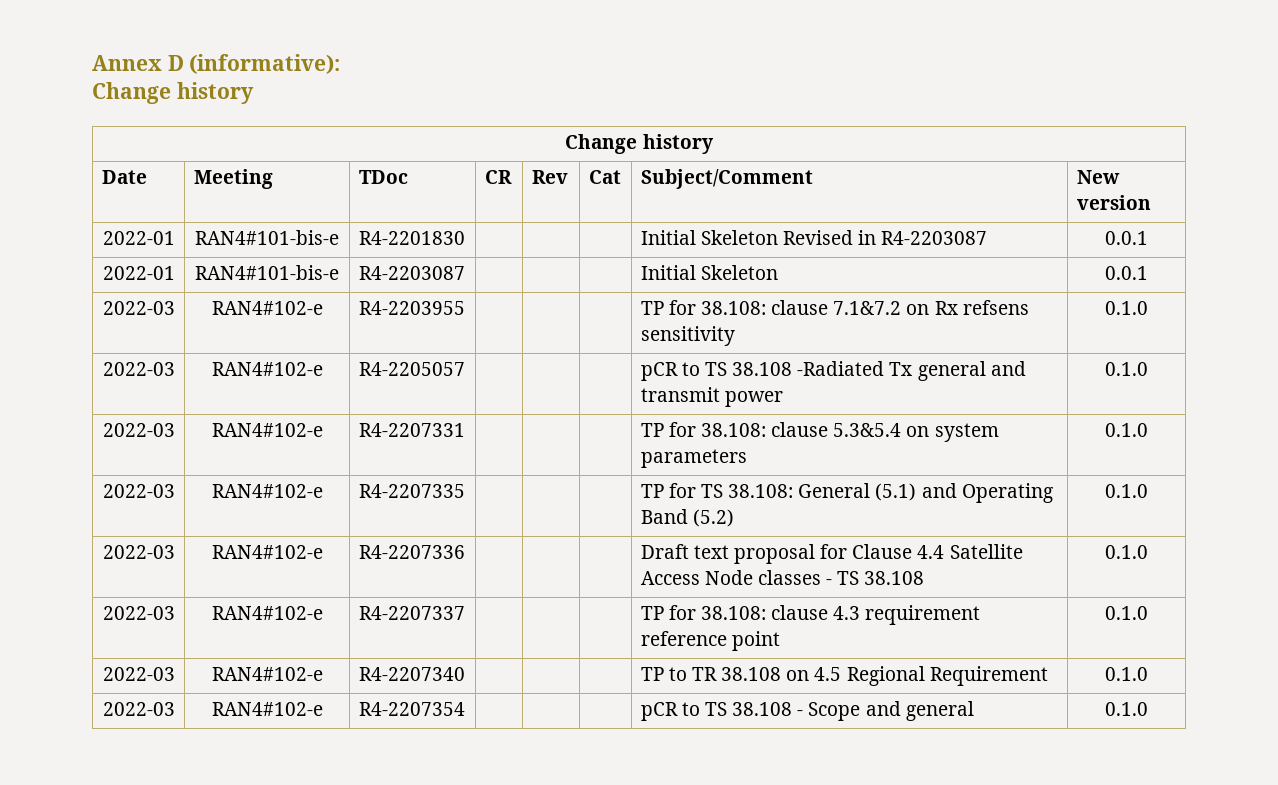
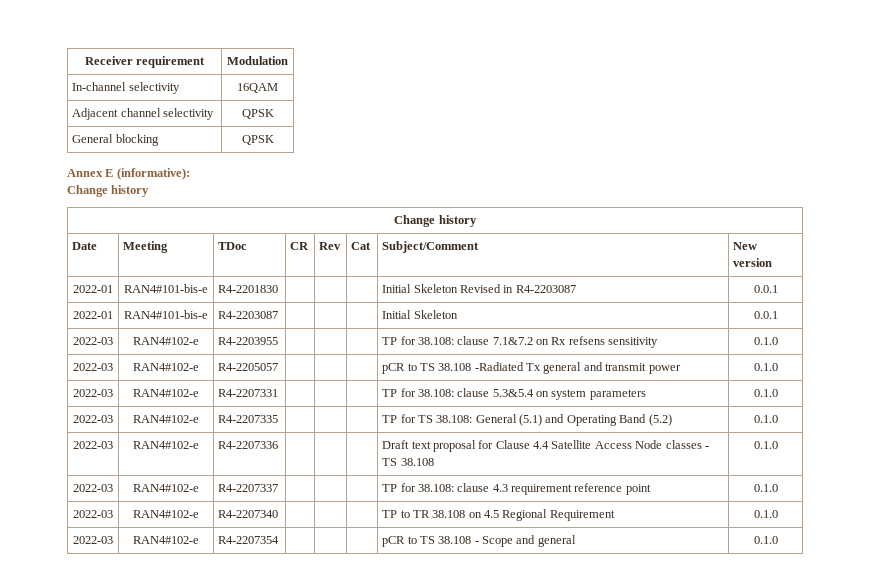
[92,55,184,71] Annex D -> [84,56,206,68] [227,56,288,65] [72,82,180,94] [237,83,278,93] [72,108,214,120] [241,109,274,119] [72,134,159,146] [241,135,274,145] [67,169,114,177] Receiver requirement | Modulation // In-channel selectivity | 16QAM // Adjacent channel selectivity | QPSK // General blocking | QPSK // Annex E

